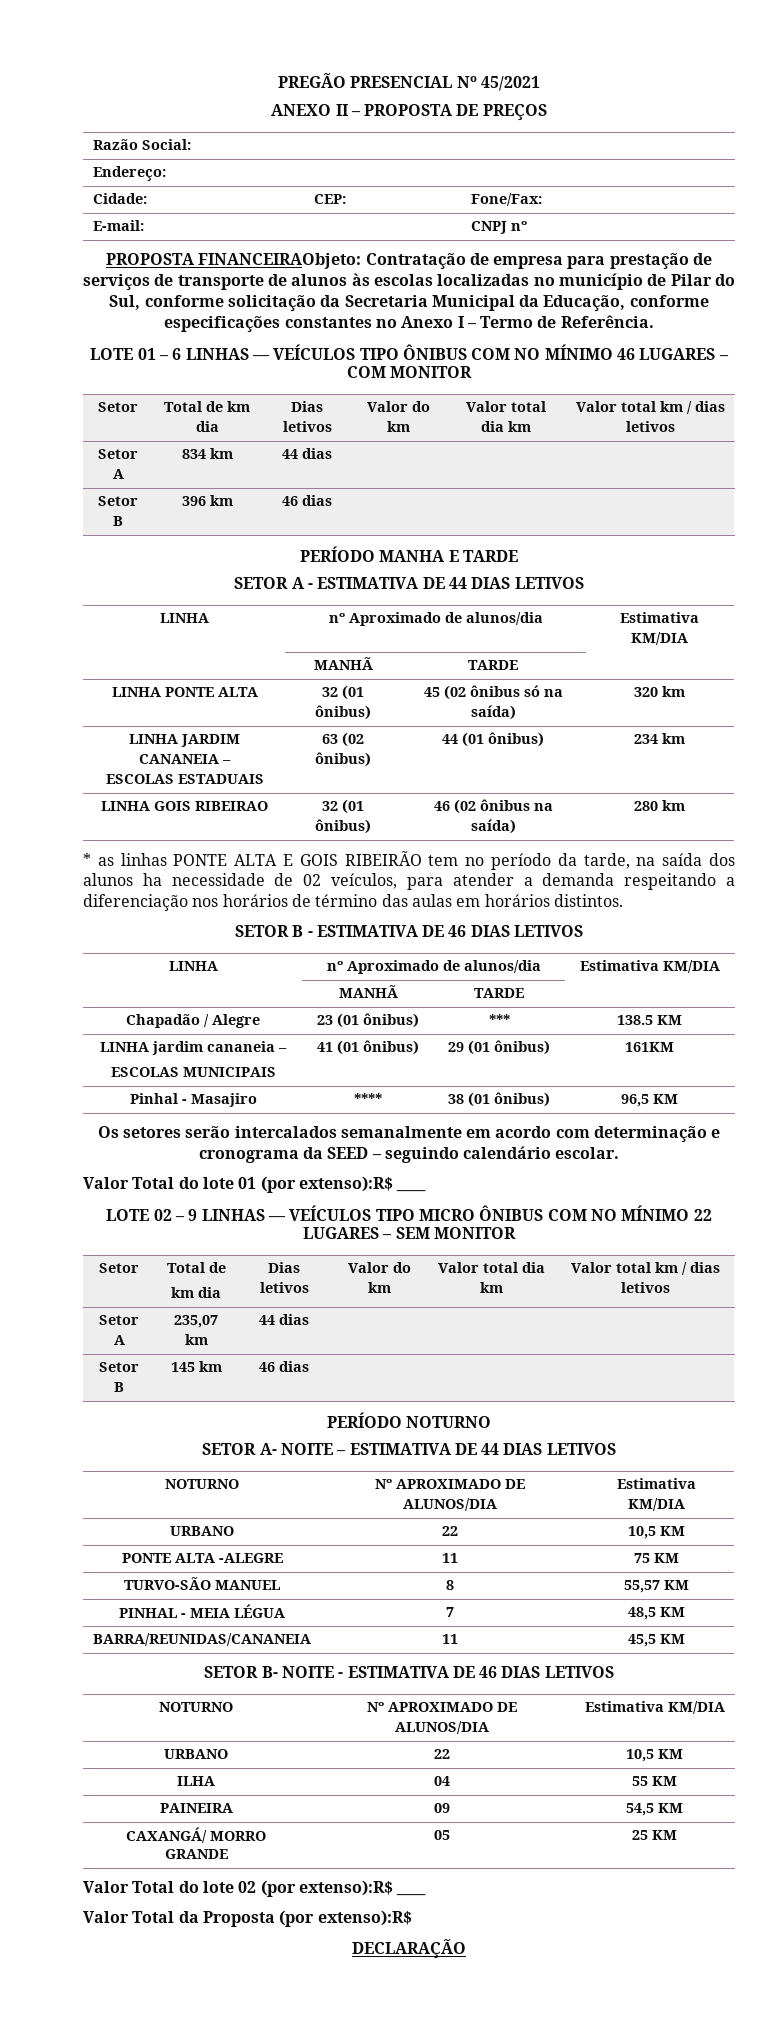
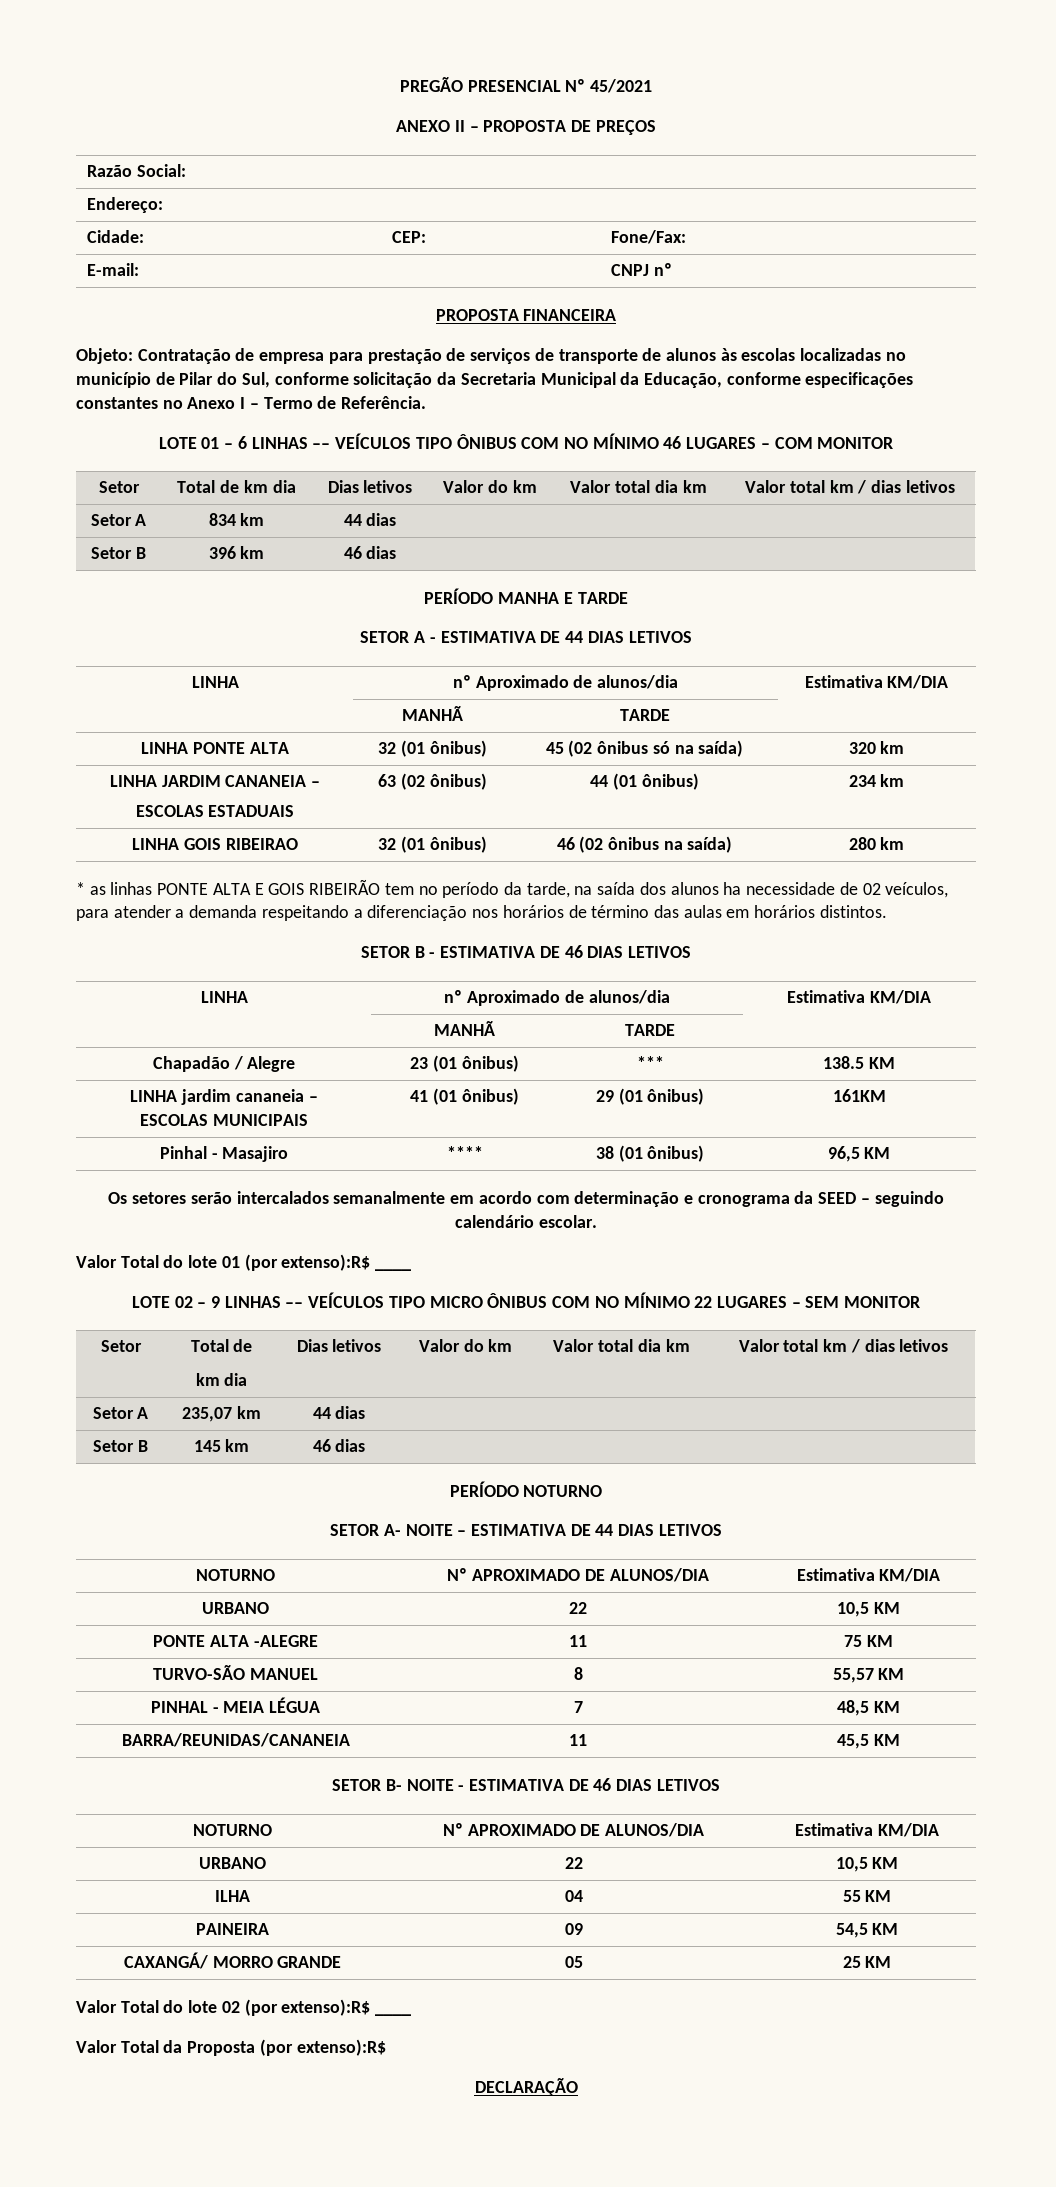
[198,253,362,269] FINANCEIRAObjeto: -> [523,309,617,321] [76,348,133,364] FINANCEIRA // Objeto:

